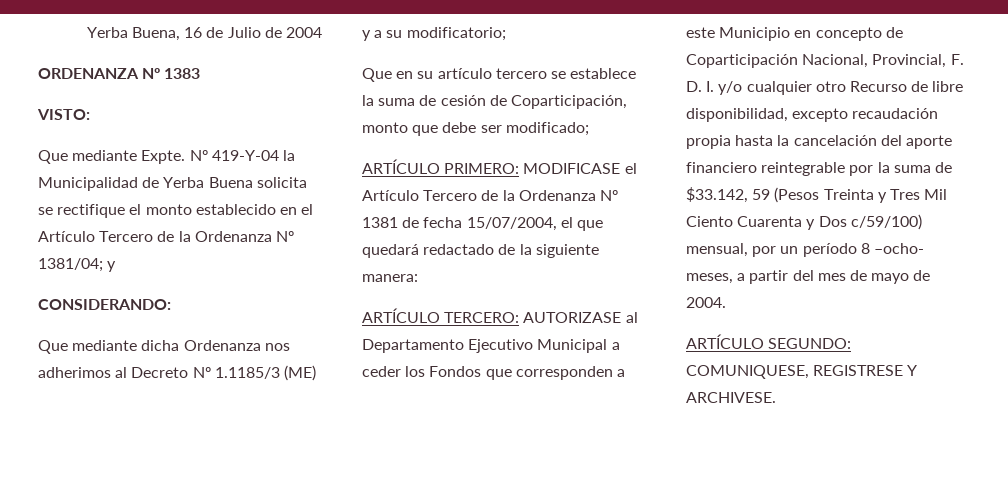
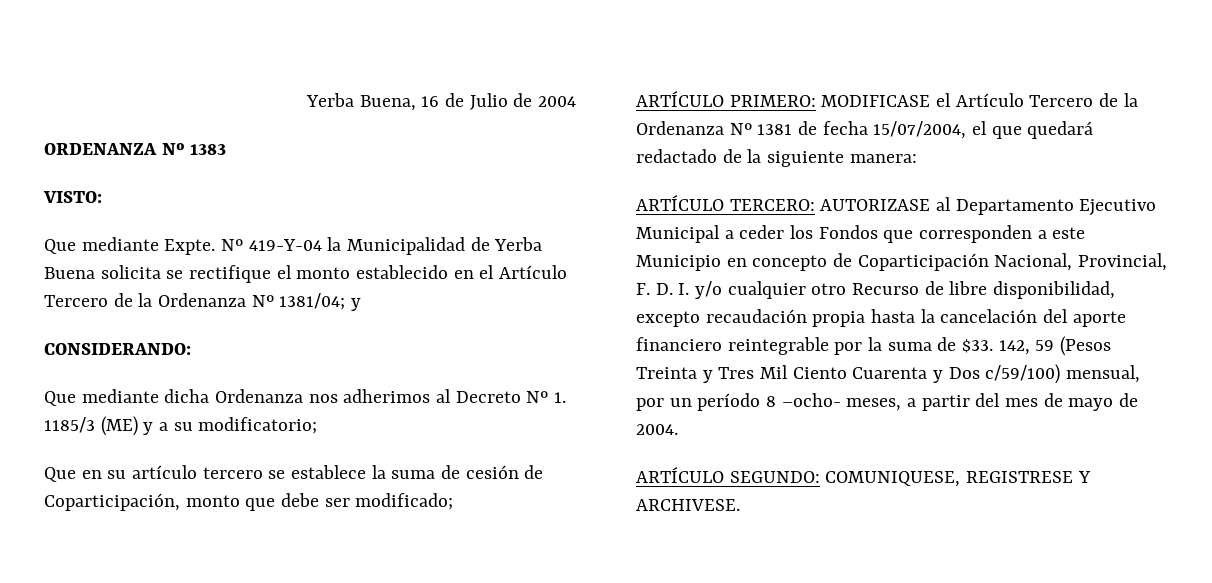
[214,367,280,379] 1.1185/3 -> [554,392,567,403] [44,417,95,433] 1. 1185/3
[686,187,748,203] $33.142, -> [962,339,1030,355] $33. 142,

